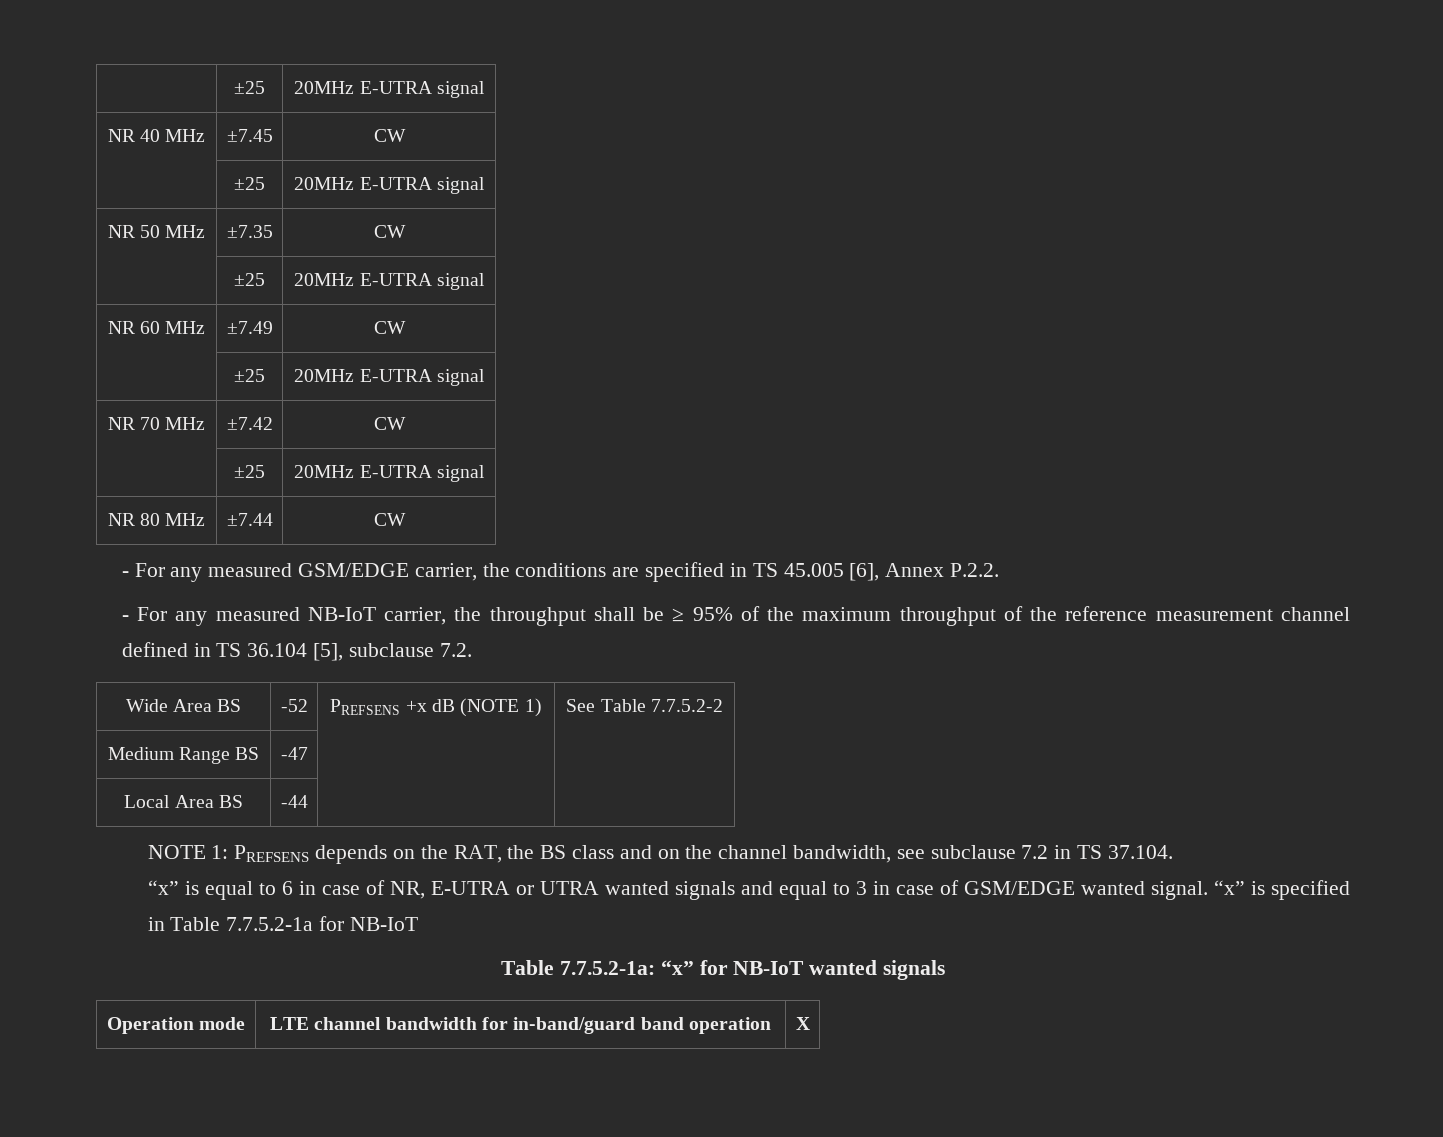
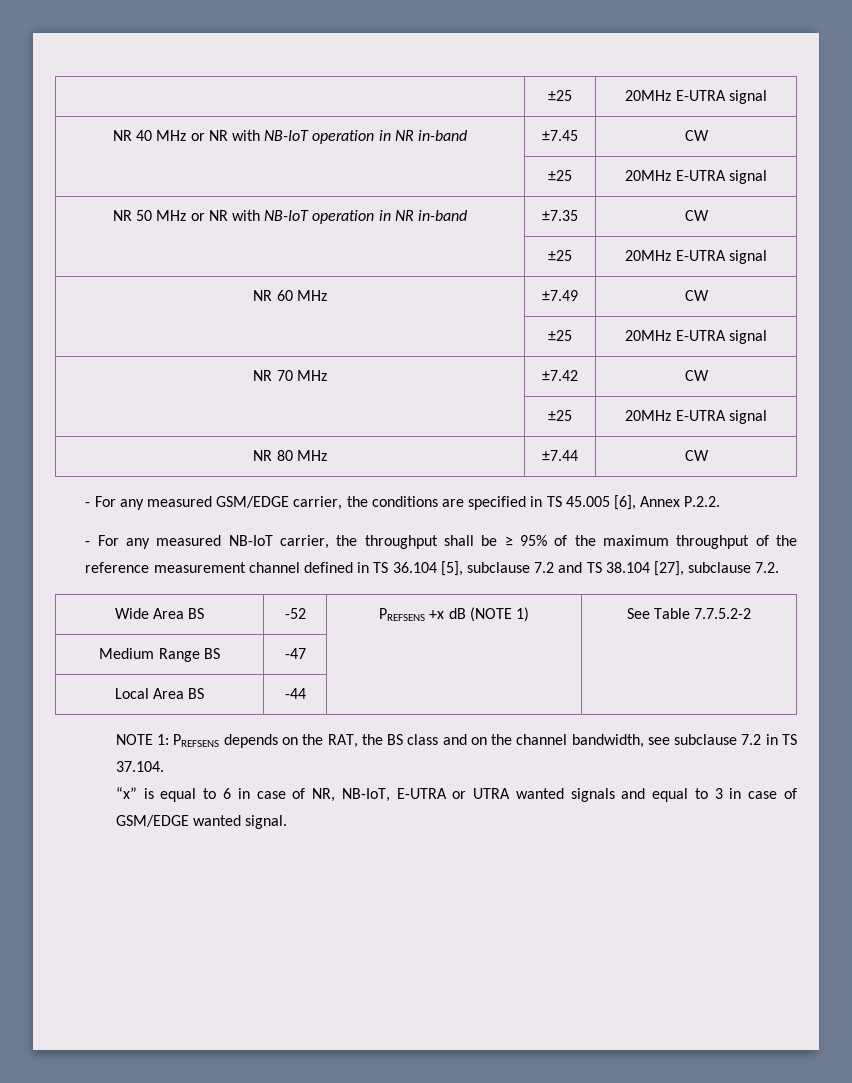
(206, 135) none -> [190,130,467,144] or NR with NB-IoT operation in NR in-band
(206, 231) none -> [190,210,467,224] or NR with NB-IoT operation in NR in-band
(434, 650) none -> [534,561,752,576] 7.2 and TS 38.104 [27], subclause
(425, 890) none -> [341,788,390,802] NB-IoT,
[1213,880,1350,900] [147,916,418,931] [501,960,945,980] [106,1017,246,1034] [270,1017,771,1034] [795,1017,810,1030] “x” is specified in Table 7.7.5.2-1a for NB-IoT // Table 7.7.5.2-1a: “x” for NB-IoT wanted signals // Operation mode | LTE channel bandwidth for in-band/guard band operation | X -> (288, 822) none

